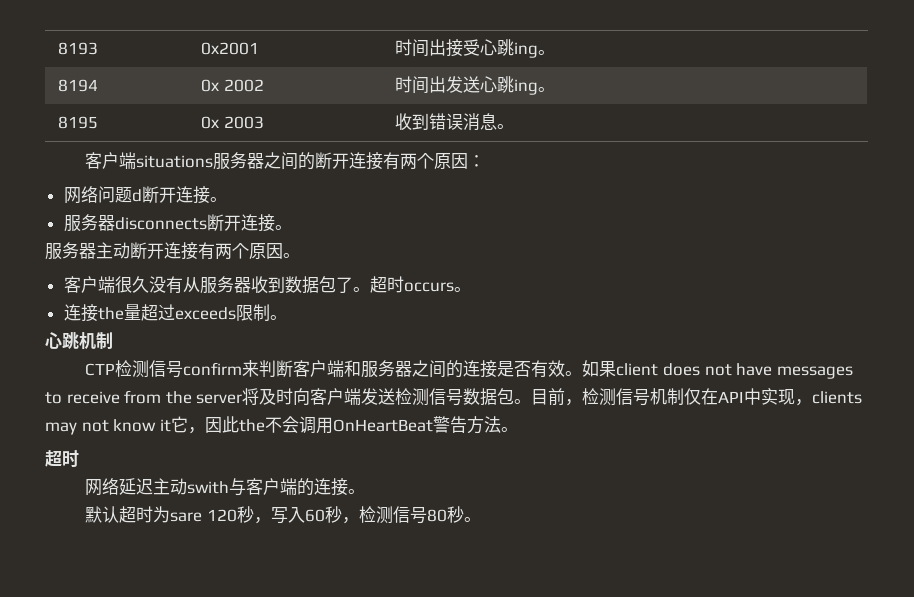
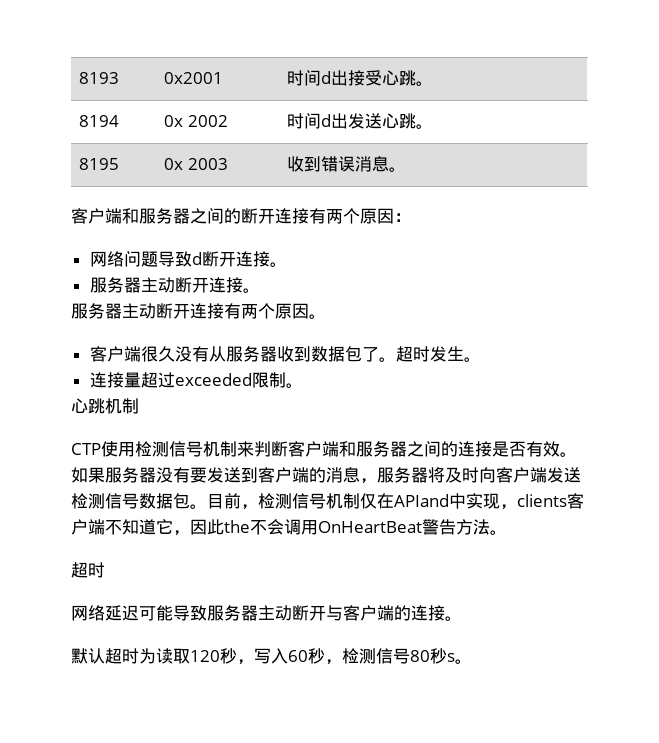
(430, 48) none -> [321,71,332,84] d
[514,42,539,58] ing -> (417, 78) none
(430, 85) none -> [321,114,332,127] d
[514,79,539,95] ing -> (417, 121) none
[136,155,214,168] situations -> [122,208,139,224] 和
(132, 195) none -> [157,251,192,267] 导致
[114,217,207,230] disconnects -> [140,277,175,293] 主动
[403,282,454,292] occurs -> [429,346,464,362] 发生
[97,304,236,321] the量超过exceeds -> [123,372,252,388] 量超过exceeded
[115,360,243,378] 检测信号confirm -> [101,441,237,457] 使用检测信号机制
[616,363,853,379] [45,390,243,404] client does not have messages to receive from the server -> [105,467,428,484] 服务器没有要发送到客户端的消息，服务器
[718,391,745,403] API -> [394,494,449,507] APIand
[45,419,171,435] may not know it -> [567,493,584,509] [71,519,156,535] 客户端不知道
[153,478,230,495] 主动swith -> [139,605,326,621] 可能导致服务器主动断开
[170,512,203,522] sare -> [156,648,190,664] 读取
(464, 514) none -> [447,653,455,662] s

